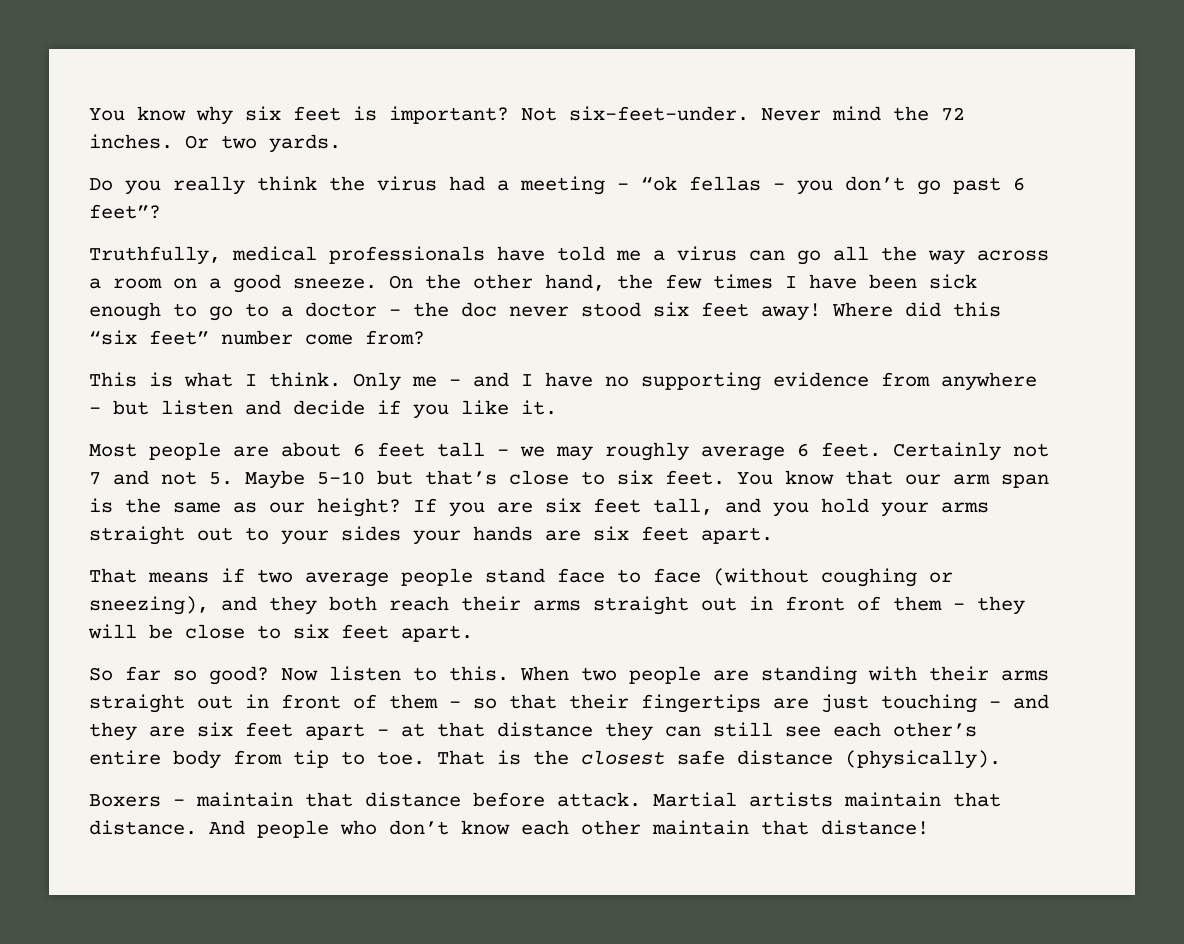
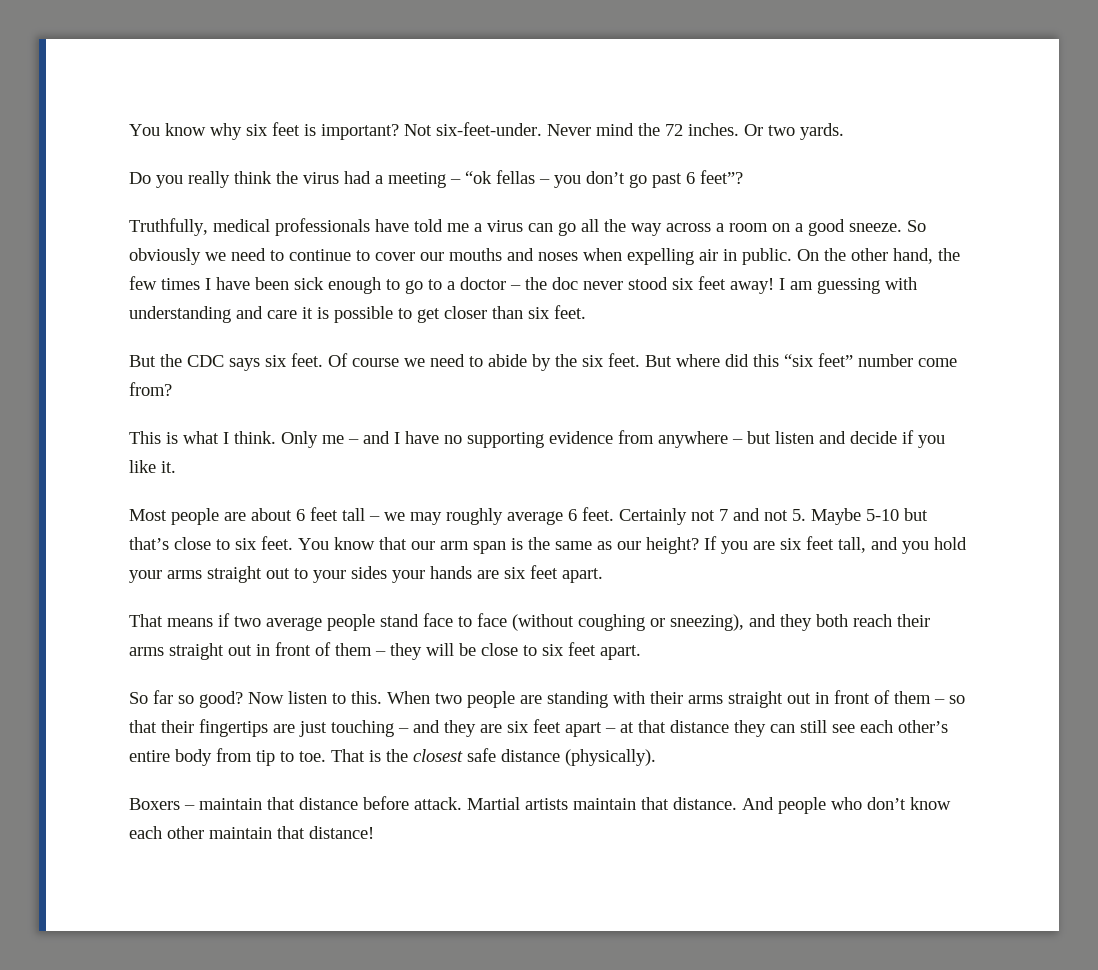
(377, 283) none -> [907,220,926,232] [129,248,792,265] So obviously we need to continue to cover our mouths and noses when expelling air in public.
[832,302,893,317] Where -> [779,277,917,294] [129,305,586,323] [129,353,720,371] I am guessing with understanding and care it is possible to get closer than six feet. // But the CDC says six feet. Of course we need to abide by the six feet. But where

